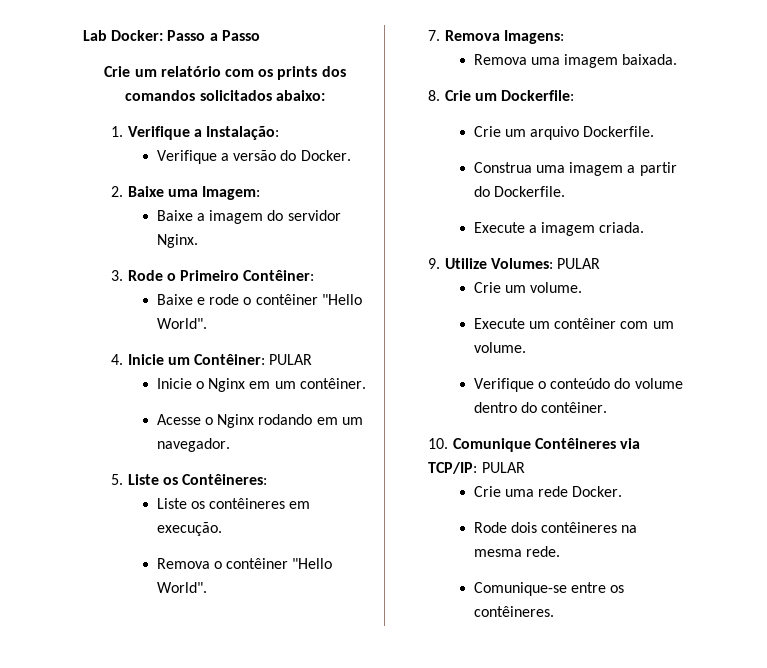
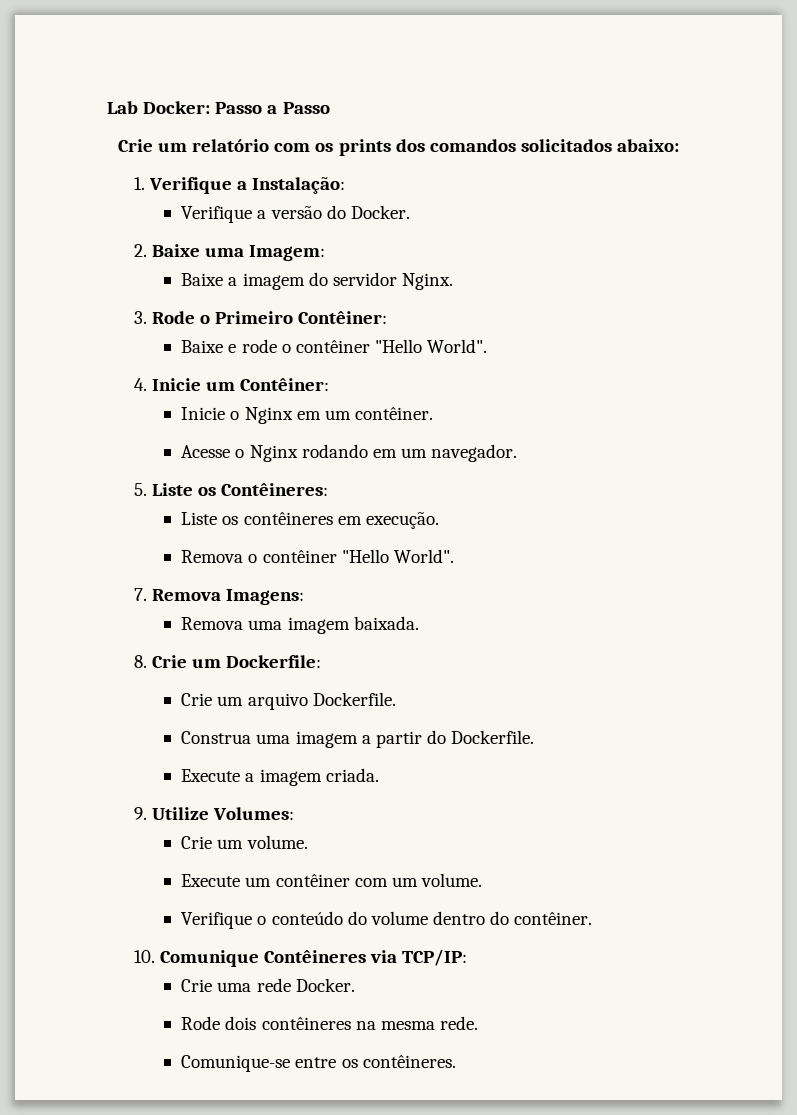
[269,354,313,365] PULAR -> (330, 384) none
[556,258,600,269] PULAR -> (294, 813) none
[481,462,525,473] PULAR -> (468, 957) none

